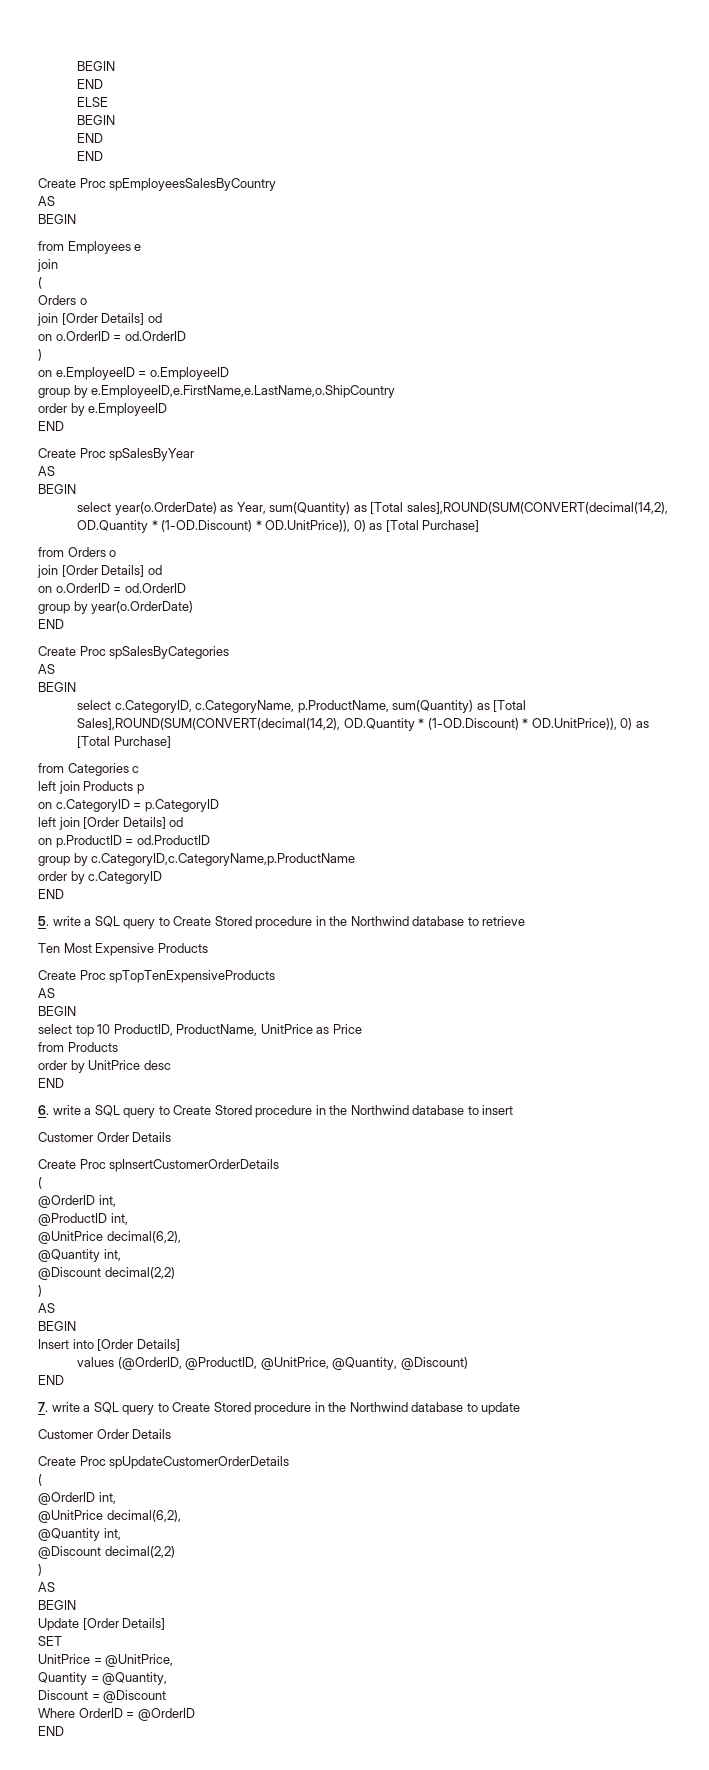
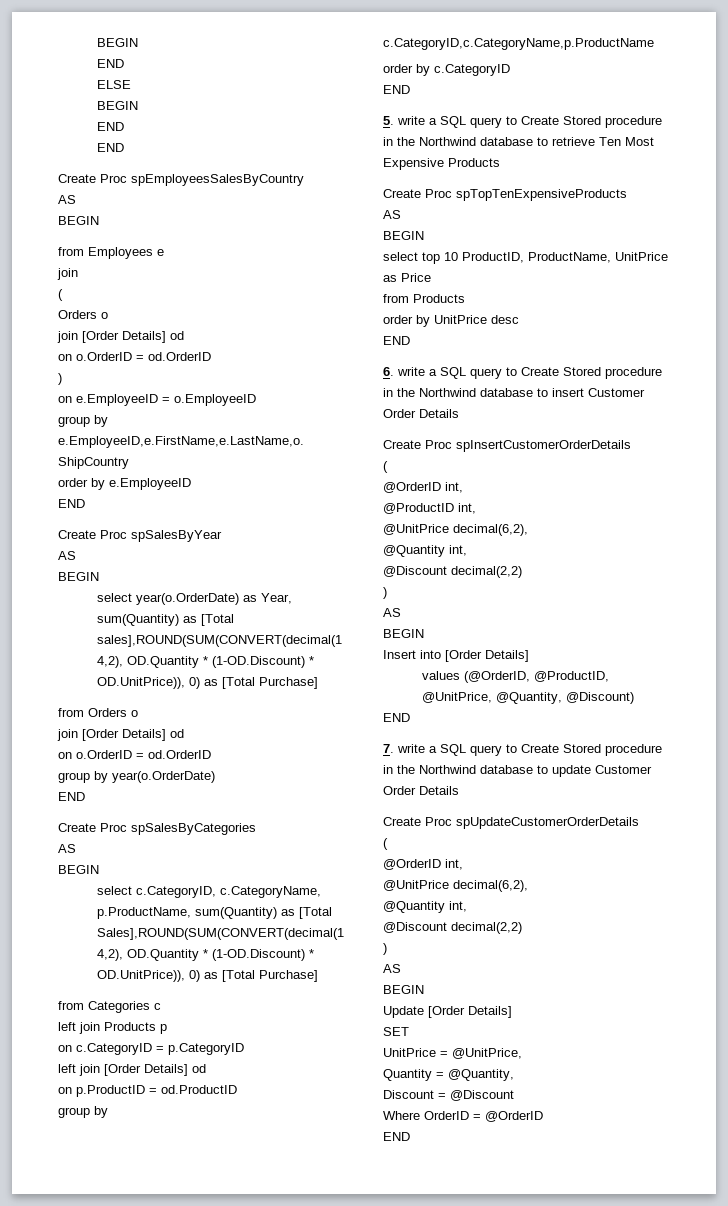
(526, 921) // -> (595, 141) none
(514, 1110) // -> (584, 392) none
(521, 1408) // -> (591, 771) none

